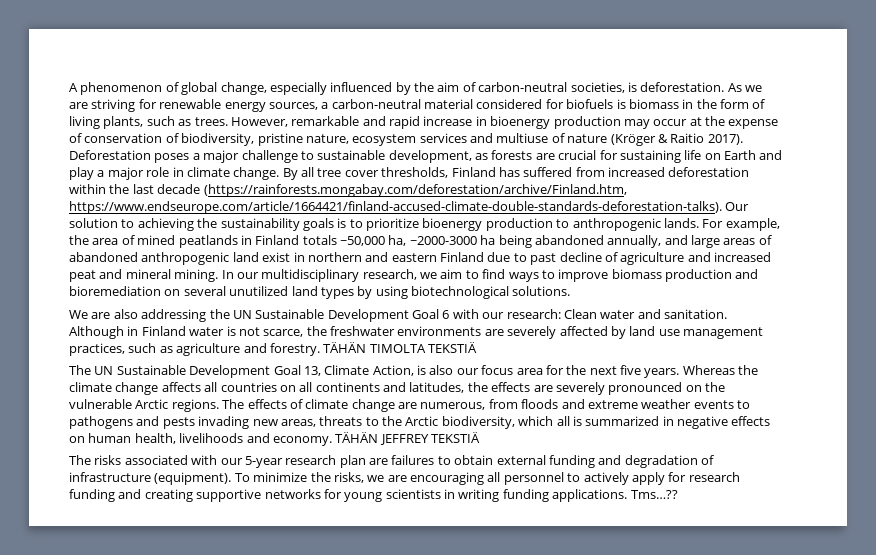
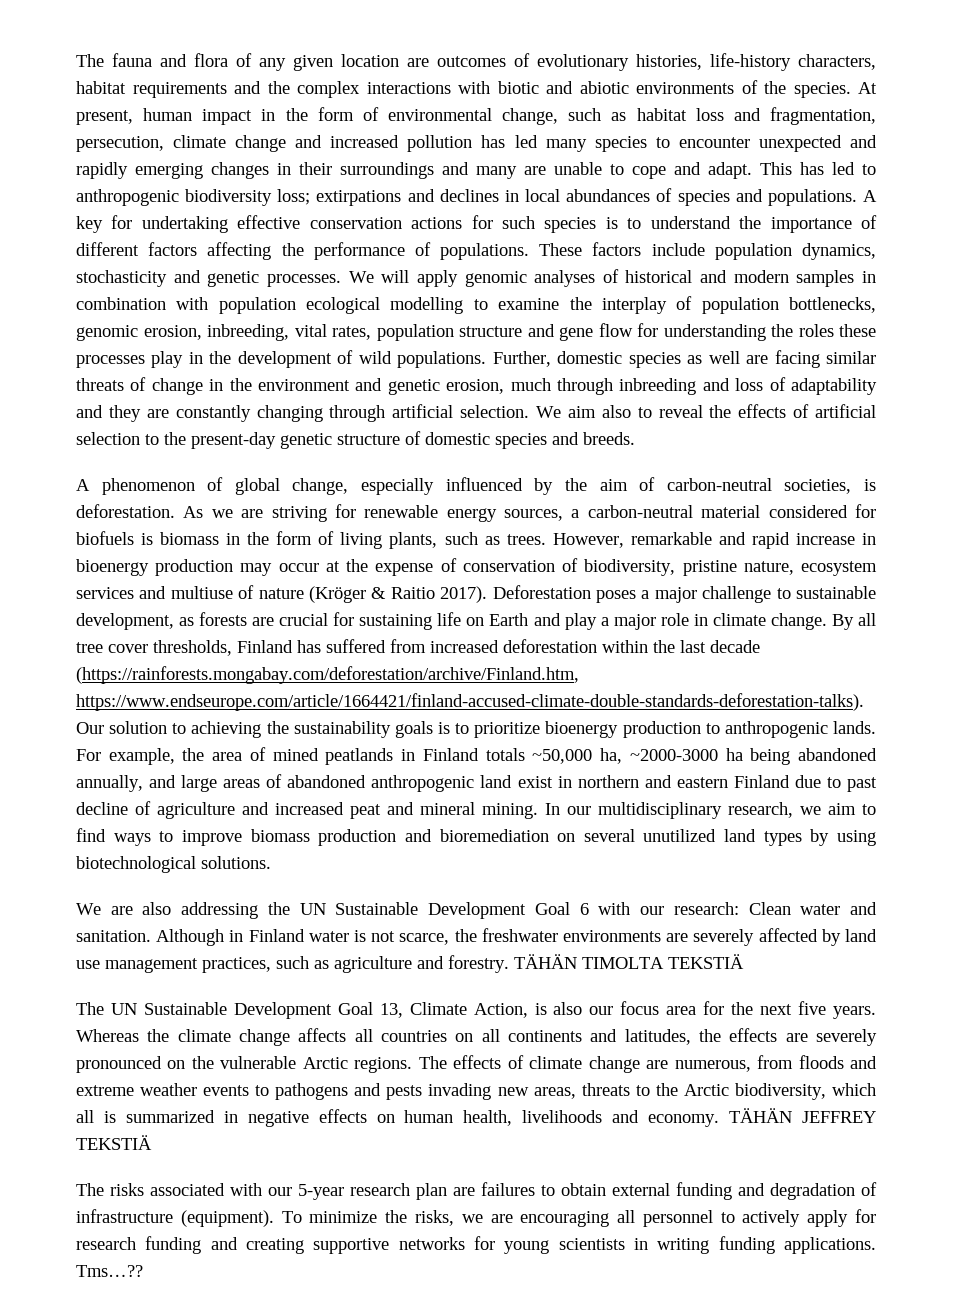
(69, 87) none -> [76,53,876,71] [76,80,877,98] [76,107,876,125] [76,135,878,152] [76,162,876,179] [76,188,877,206] [76,215,878,233] [76,242,876,260] [76,269,876,287] [76,296,877,314] [76,323,876,341] [76,350,876,368] [76,377,877,395] [76,404,876,422] [76,431,635,449] The fauna and flora of any given location are outcomes of evolutionary histories, life-history characters, habitat requirements and the complex interactions with biotic and abiotic environments of the species. At present, human impact in the form of environmental change, such as habitat loss and fragmentation, persecution, climate change and increased pollution has led many species to encounter unexpected and rapidly emerging changes in their surroundings and many are unable to cope and adapt. This has led to anthropogenic biodiversity loss; extirpations and declines in local abundances of species and populations. A key for undertaking effective conservation actions for such species is to understand the importance of different factors affecting the performance of populations. These factors include population dynamics, stochasticity and genetic processes. We will apply genomic analyses of historical and modern samples in combination with population ecological modelling to examine the interplay of population bottlenecks, genomic erosion, inbreeding, vital rates, population structure and gene flow for understanding the roles these processes play in the development of wild populations. Further, domestic species as well are facing similar threats of change in the environment and genetic erosion, much through inbreeding and loss of adaptability and they are constantly changing through artificial selection. We aim also to reveal the effects of artificial selection to the present-day genetic structure of domestic species and breeds. //

